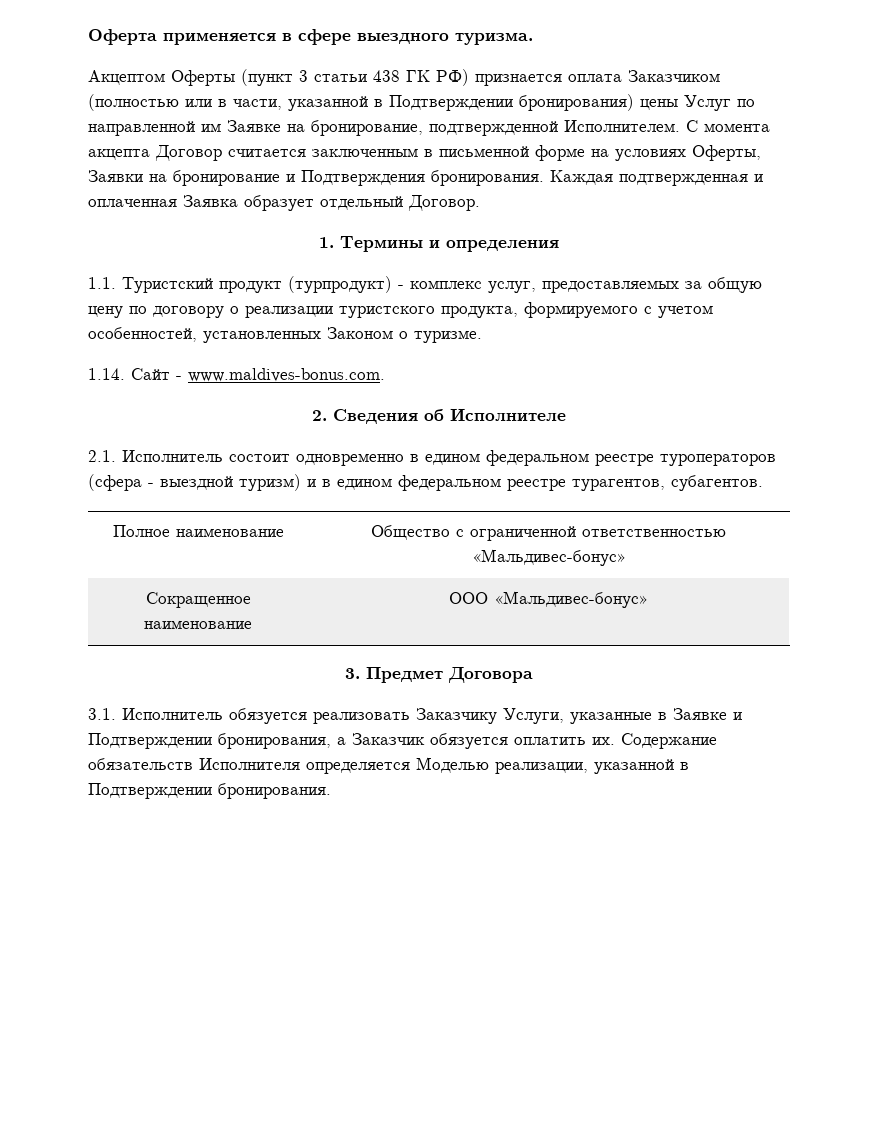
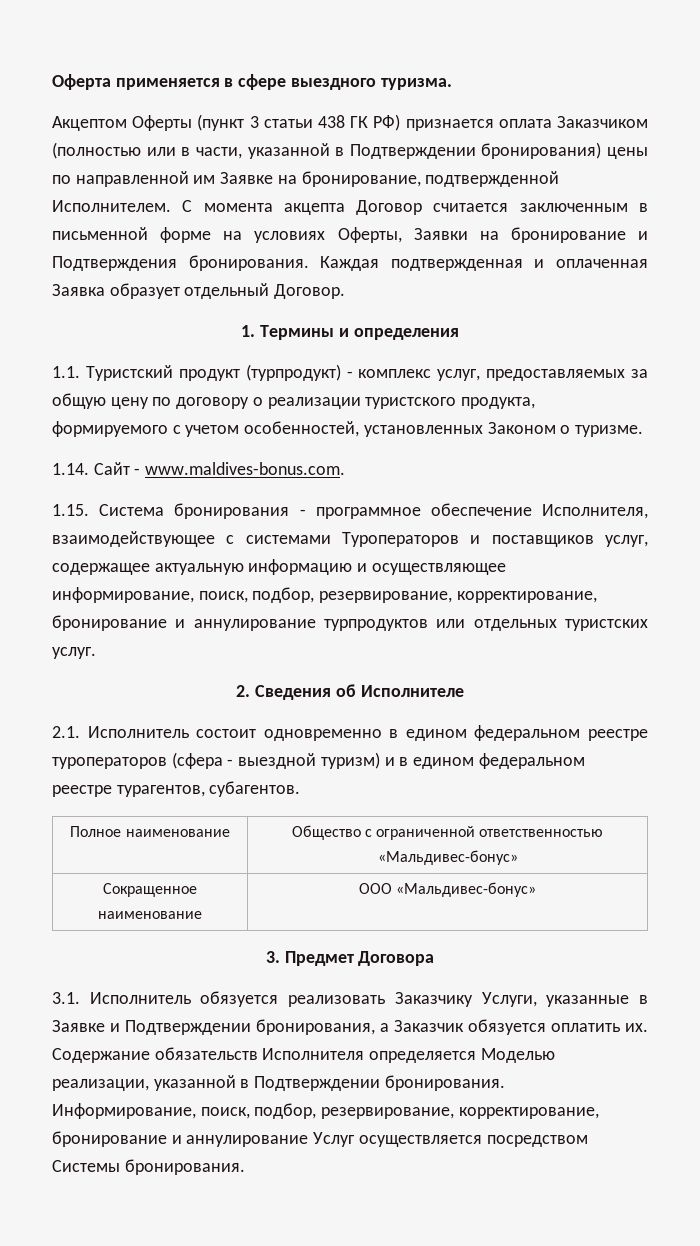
[684,95,731,111] Услуг -> (648, 153) none
(385, 375) none -> [52,503,648,519] [52,531,648,547] [52,559,506,575] [52,587,597,603] [52,615,648,631] [52,647,96,659] // 1.15. Система бронирования - программное обеспечение Исполнителя, взаимодействующее с системами Туроператоров и поставщиков услуг, содержащее актуальную информацию и осуществляющее информирование, поиск, подбор, резервирование, корректирование, бронирование и аннулирование турпродуктов или отдельных туристских услуг.
(331, 791) none -> [52,1103,599,1119] [52,1131,588,1147] [52,1159,245,1175] Информирование, поиск, подбор, резервирование, корректирование, бронирование и аннулирование Услуг осуществляется посредством Системы бронирования.

